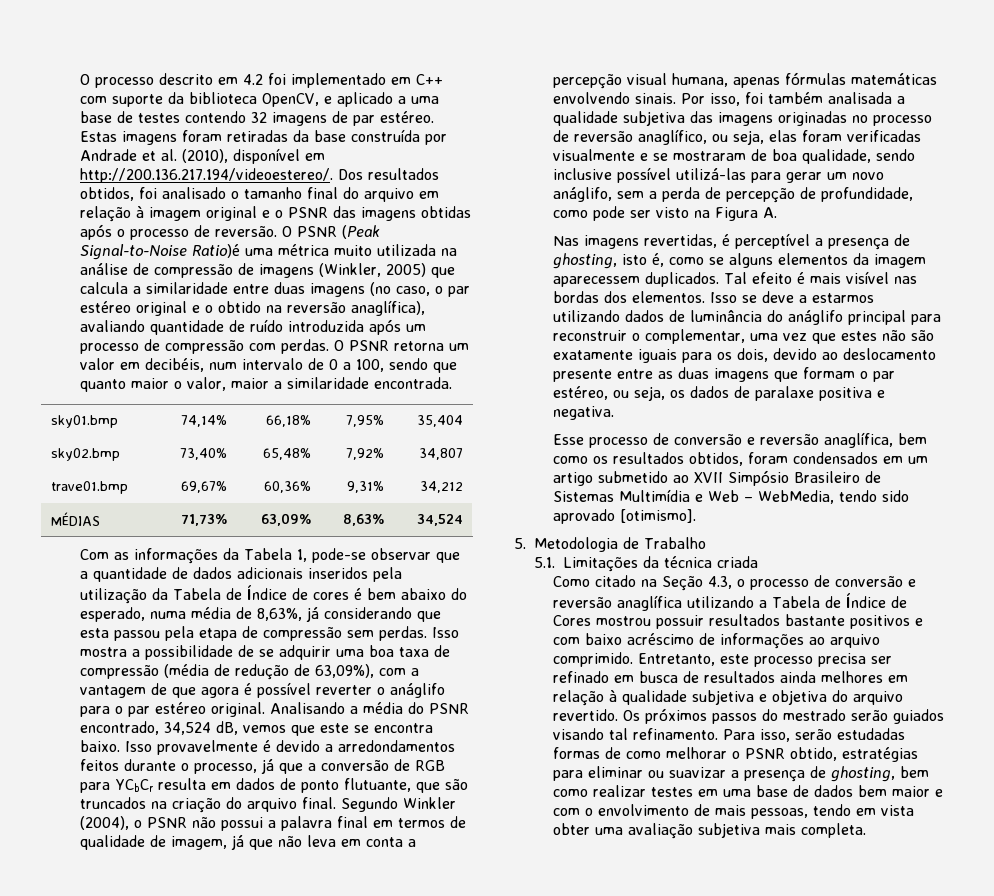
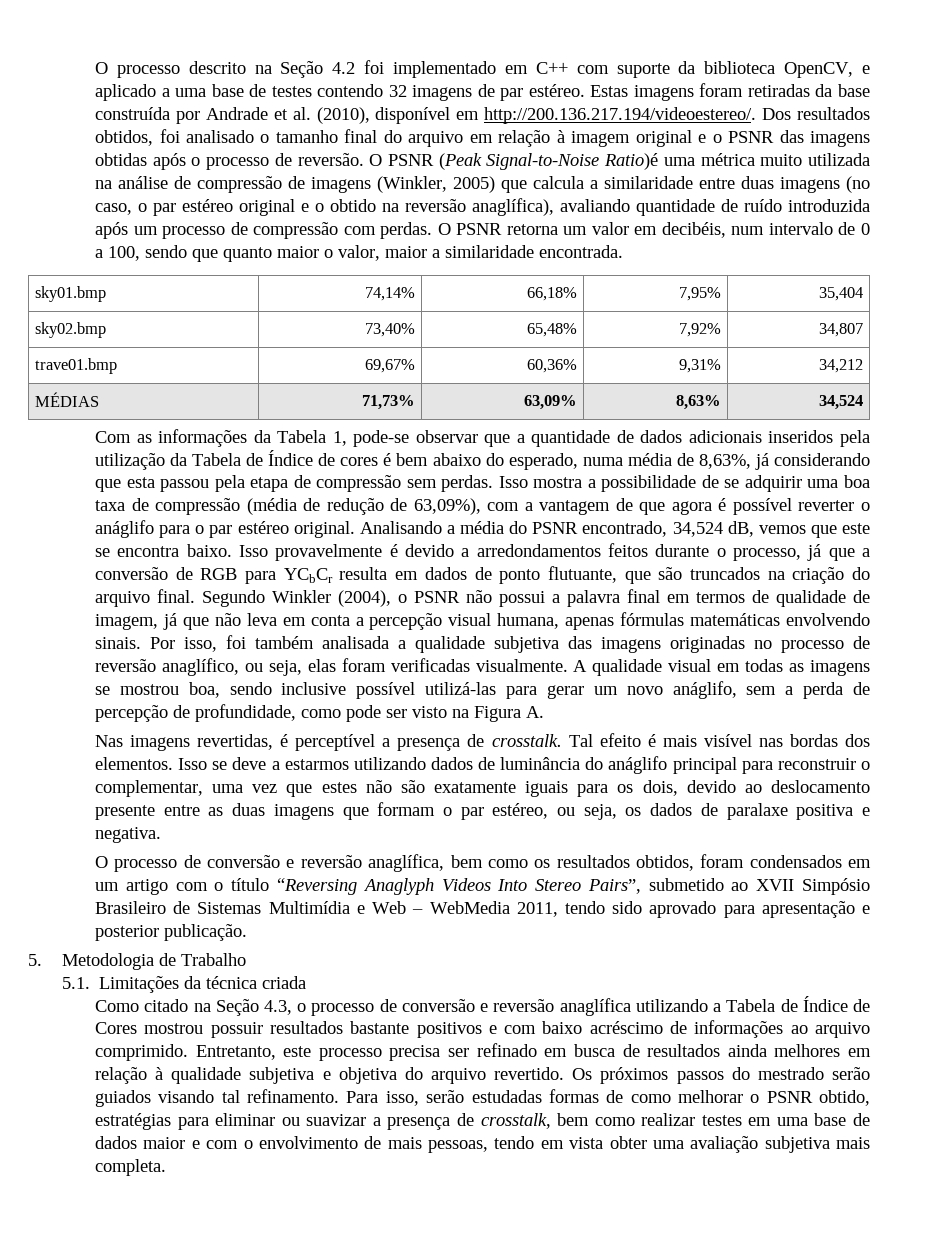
[218,77,239,85] em -> [254,61,324,78] na Seção
[553,149,872,164] visualmente e se mostraram de boa qualidade, -> [475,659,870,676] [95,682,220,698] visualmente. A qualidade visual em todas as imagens se mostrou boa,
[553,253,927,269] [553,272,720,287] ghosting, isto é, como se alguns elementos da imagem aparecessem duplicados. -> [491,734,562,747] crosstalk.
[553,434,585,445] Esse -> [95,856,109,868] O
(594, 479) none -> [175,878,641,895] com o título “Reversing Anaglyph Videos Into Stereo Pairs”,
[758,490,835,504] WebMedia, -> [429,901,558,917] WebMedia 2011,
[620,509,697,523] [otimismo]. -> [723,901,871,918] [95,924,248,941] para apresentação e posterior publicação.
[831,766,896,782] ghosting, -> [480,1113,551,1129] crosstalk,
[858,785,888,797] bem -> (138, 1142) none

